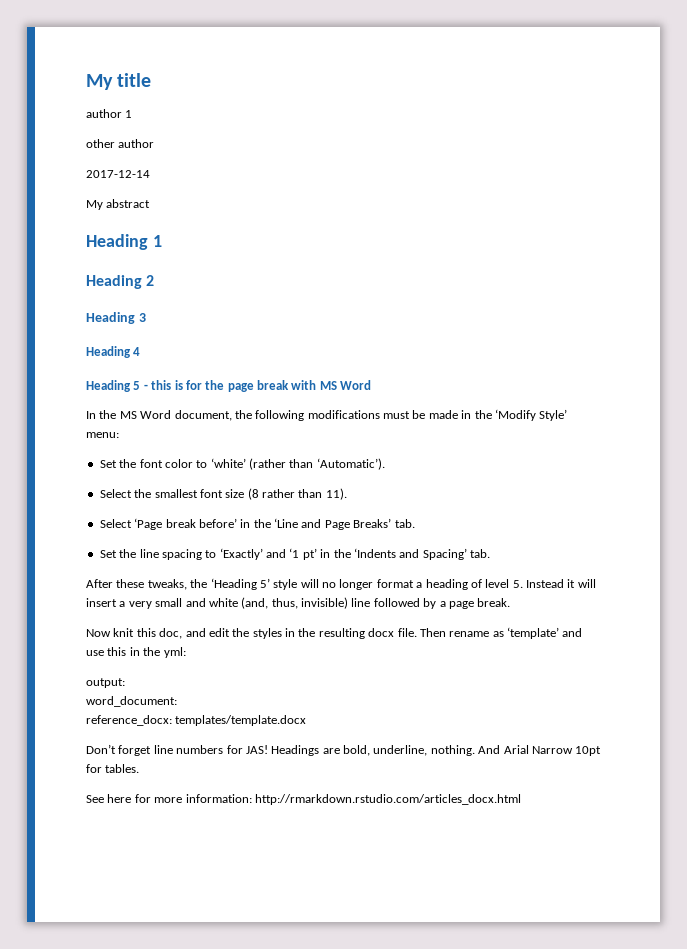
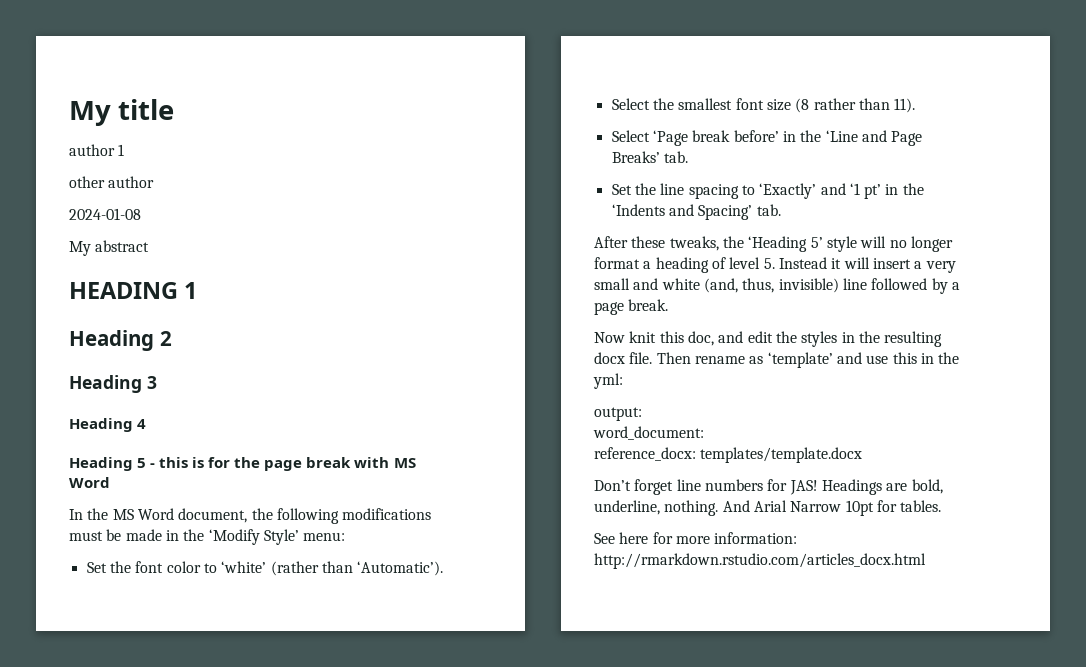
[86,170,150,178] 2017-12-14 -> [69,208,141,220] 2024-01-08
[86,234,148,250] Heading -> [69,282,178,299] HEADING

